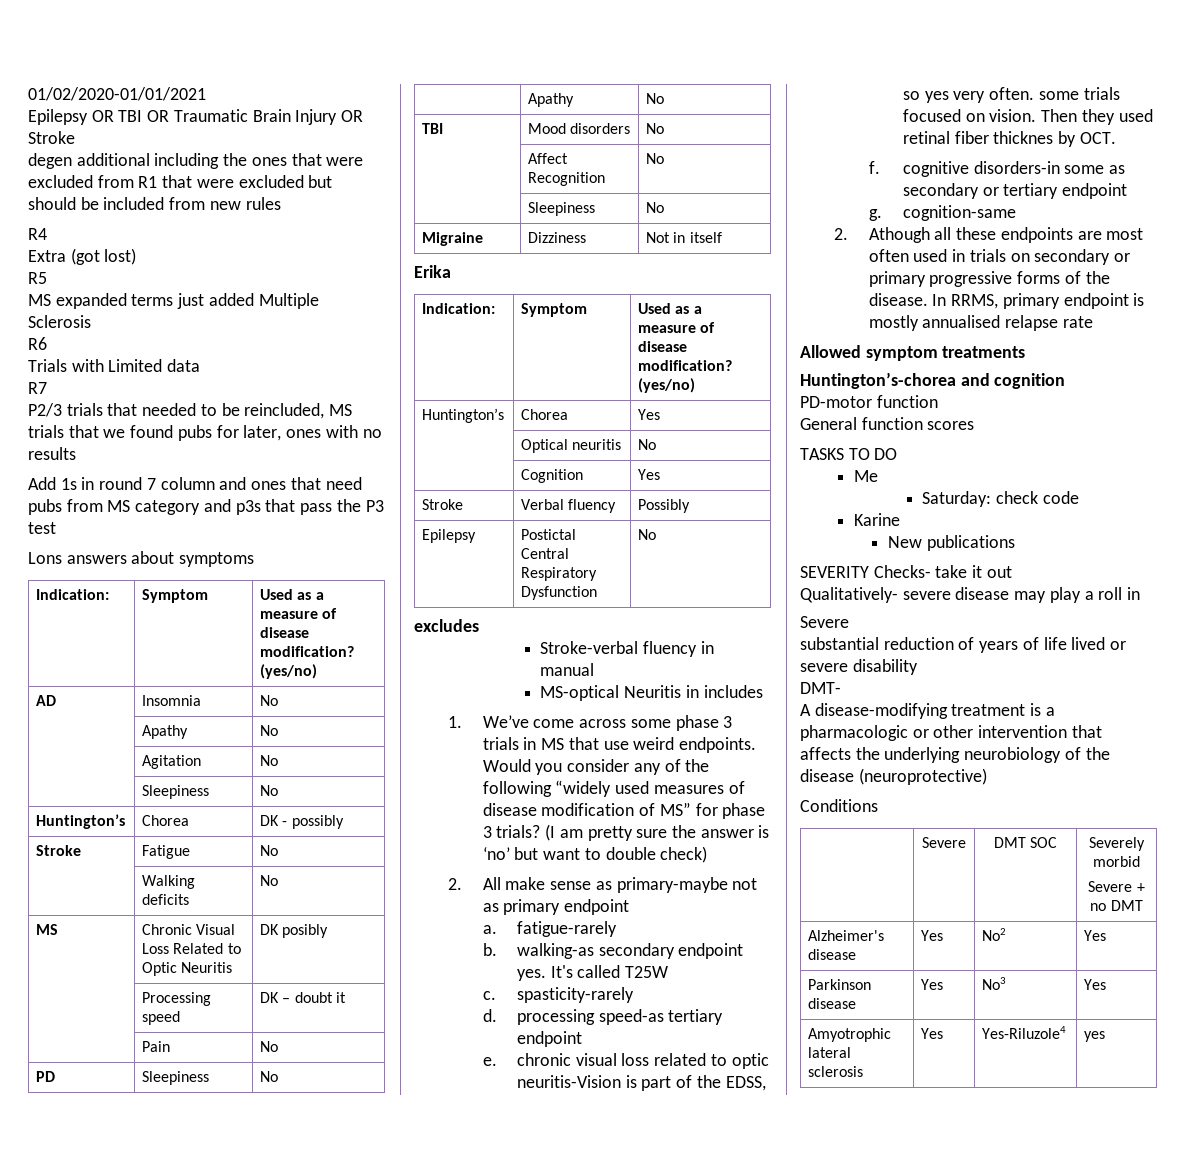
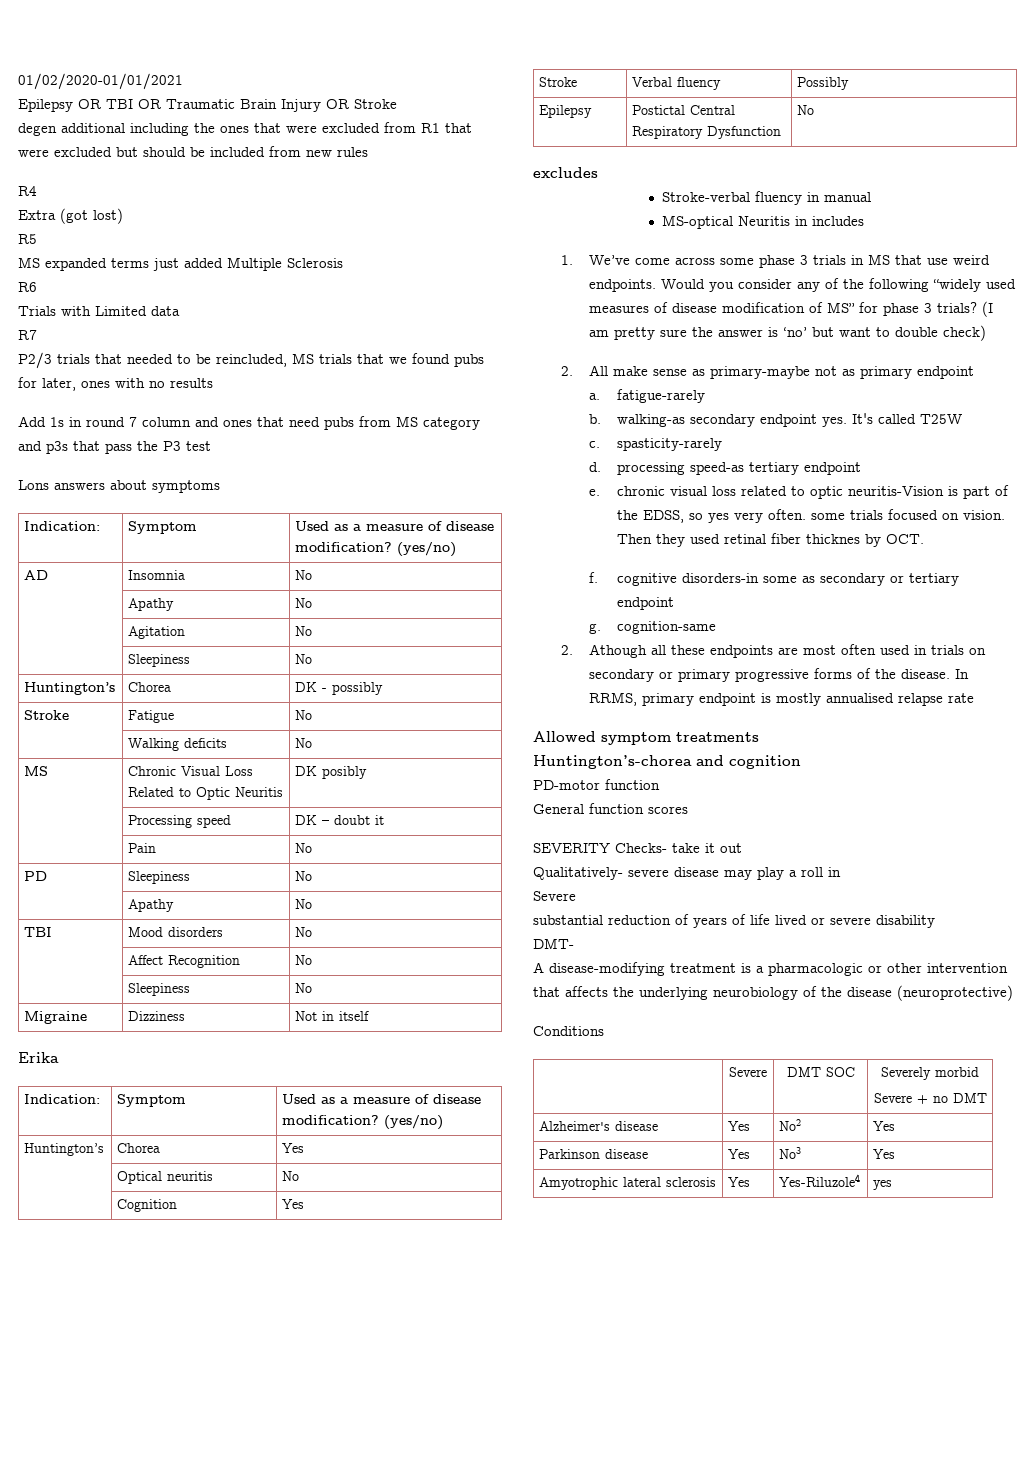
[800,448,898,460] [853,470,878,482] [922,491,1079,507] [853,513,900,526] [887,535,1015,551] // TASKS TO DO // Me // Saturday: check code // Karine // New publications -> (688, 810) none

